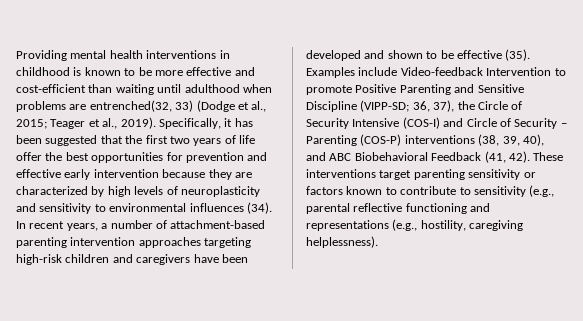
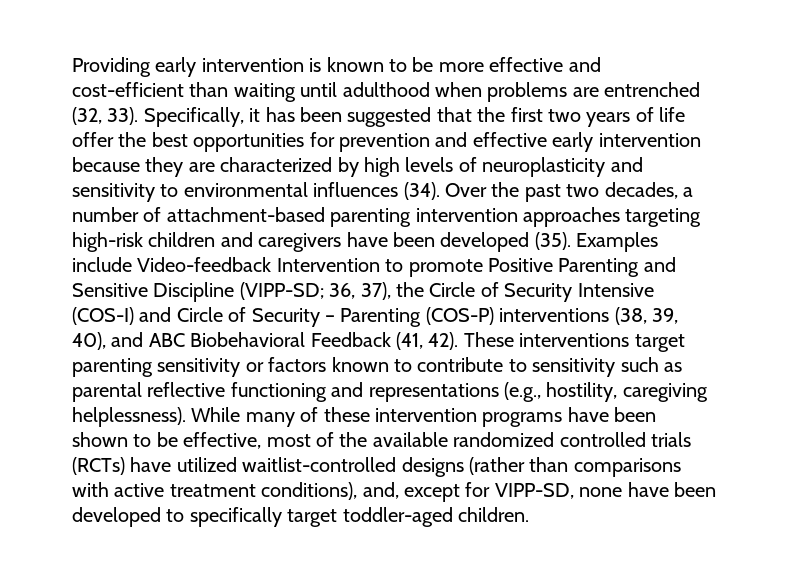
[70,50,230,59] [16,67,70,76] mental health interventions in childhood -> [155,57,304,77] early intervention
[89,100,267,112] [16,117,156,129] entrenched(32, 33) (Dodge et al., 2015; Teager et al., 2019). -> [604,82,701,97] [72,107,139,125] entrenched (32, 33).
[16,221,98,231] In recent years, -> [445,182,678,202] Over the past two decades,
[364,50,502,59] and shown to be effective -> (530, 242) none
[529,185,555,197] (e.g., -> [620,357,682,372] such as
(378, 242) none -> [191,407,657,427] [72,432,691,449] [72,457,681,477] [72,482,716,502] [72,507,529,527] While many of these intervention programs have been shown to be effective, most of the available randomized controlled trials (RCTs) have utilized waitlist-controlled designs (rather than comparisons with active treatment conditions), and, except for VIPP-SD, none have been developed to specifically target toddler-aged children.

